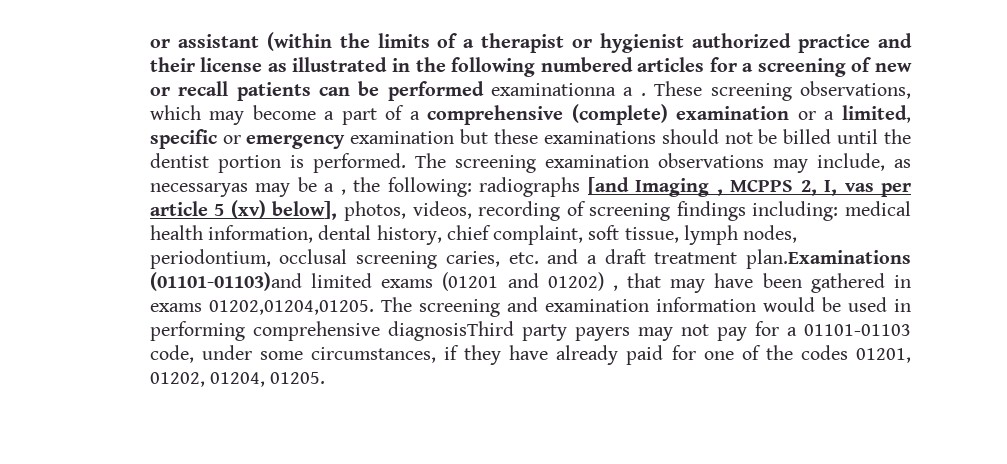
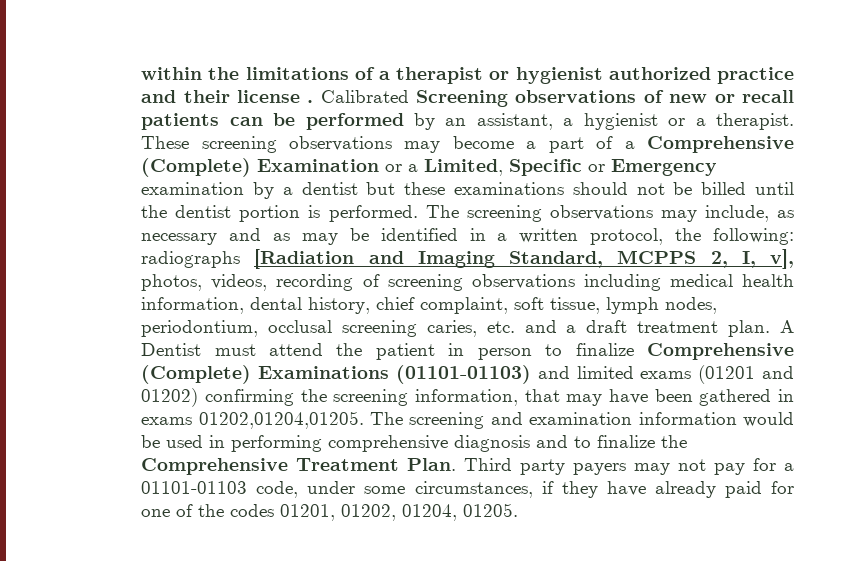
[149,32,430,51] or assistant (within the limits -> [141,67,349,80] within the limitations
[267,57,846,77] as illustrated in the following numbered articles for a screening -> [307,90,637,107] . Calibrated Screening observations
[491,81,911,101] [149,105,201,120] examinationna a . These screening observations, which -> [413,113,794,130] [141,136,393,153] by an assistant, a hygienist or a therapist. These screening observations
[427,104,912,125] [149,129,455,149] comprehensive (complete) examination or a limited, specific or emergency examination -> [647,136,795,153] [141,158,718,177] [141,182,358,199] Comprehensive (Complete) Examination or a Limited, Specific or Emergency examination by a dentist
[544,155,649,168] examination -> (542, 213) none
[149,177,912,197] [149,200,338,220] necessaryas may be a , the following: radiographs [and Imaging , MCPPS 2, I, vas per article 5 (xv) below], -> [141,228,794,245] [141,249,794,269] necessary and as may be identified in a written protocol, the following: radiographs [Radiation and Imaging Standard, MCPPS 2, I, v],
[676,201,839,221] findings including: -> [471,274,661,291] observations including
[745,249,911,269] [149,272,302,291] plan.Examinations (01101-01103)and -> [728,320,795,337] [141,343,794,360] [141,365,570,384] plan. A Dentist must attend the patient in person to finalize Comprehensive (Complete) Examinations (01101-01103) and
[612,285,618,291] , -> [204,389,518,406] confirming the screening information,
[387,321,514,341] diagnosisThird -> [454,435,688,452] [141,458,513,475] diagnosis and to finalize the Comprehensive Treatment Plan. Third

